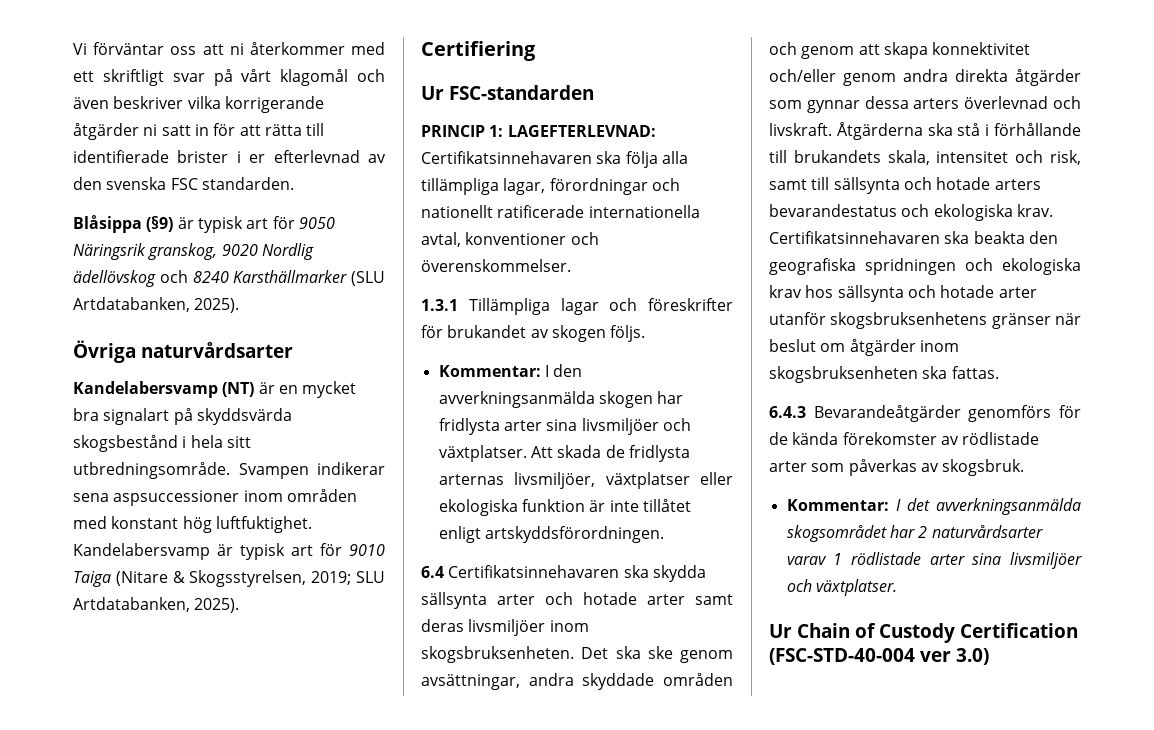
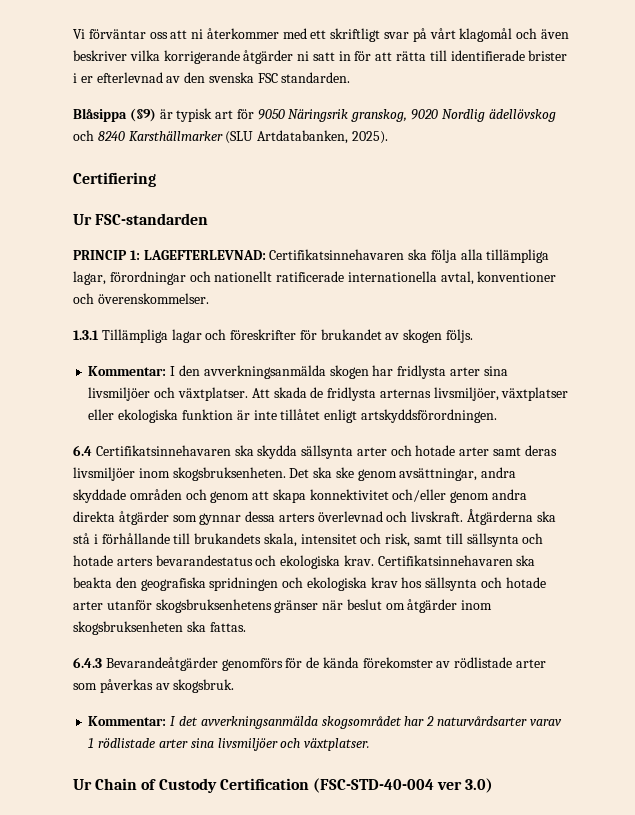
[73,340,293,363] [73,381,357,398] [73,408,292,425] [73,435,251,452] [73,462,385,479] [73,489,357,506] [73,516,312,533] [73,543,385,560] [73,570,385,587] [73,597,240,613] // Övriga naturvårdsarter // Kandelabersvamp (NT) är en mycket bra signalart på skyddsvärda skogsbestånd i hela sitt utbredningsområde. Svampen indikerar sena aspsuccessioner inom områden med konstant hög luftfuktighet. Kandelabersvamp är typisk art för 9010 Taiga (Nitare & Skogsstyrelsen, 2019; SLU Artdatabanken, 2025). -> (388, 137) none

